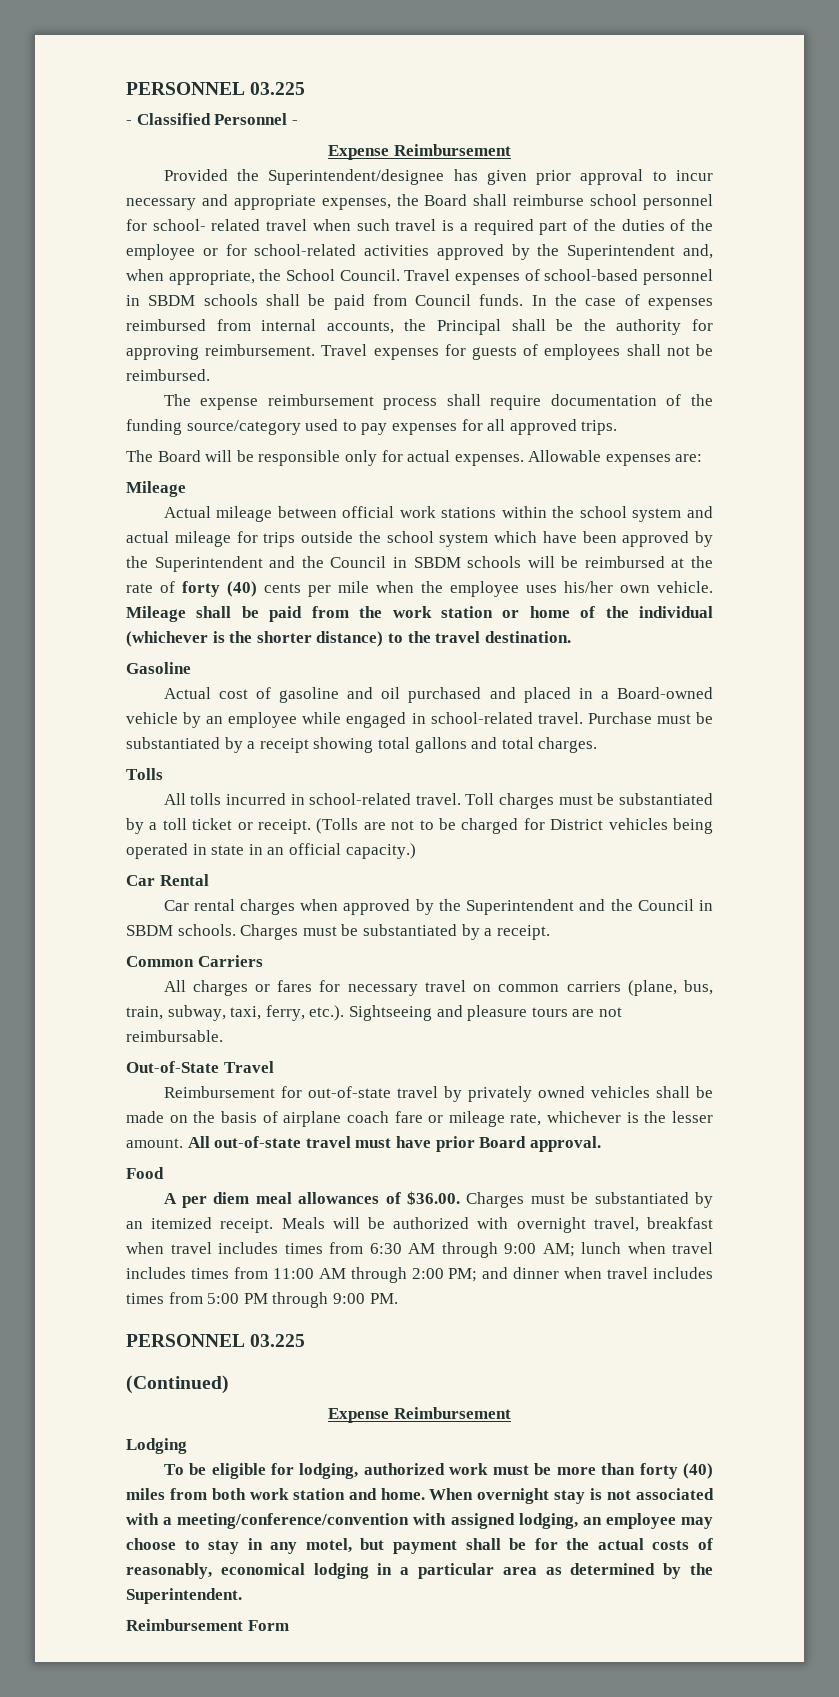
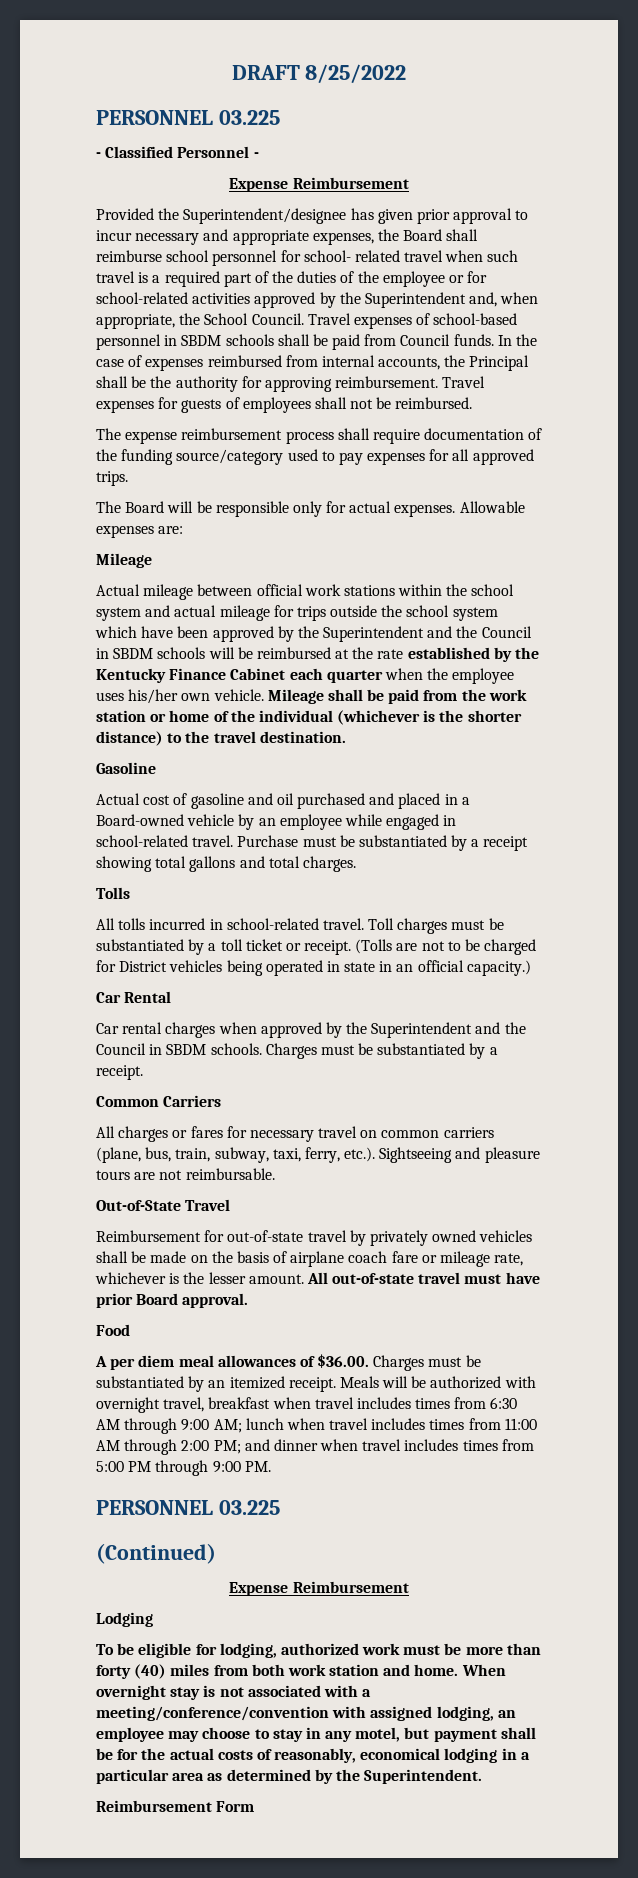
(126, 88) none -> [231,64,407,84] DRAFT 8/25/2022 //
[160,581,369,597] of forty (40) cents per mile -> [407,647,540,662] [96,668,383,683] established by the Kentucky Finance Cabinet each quarter

